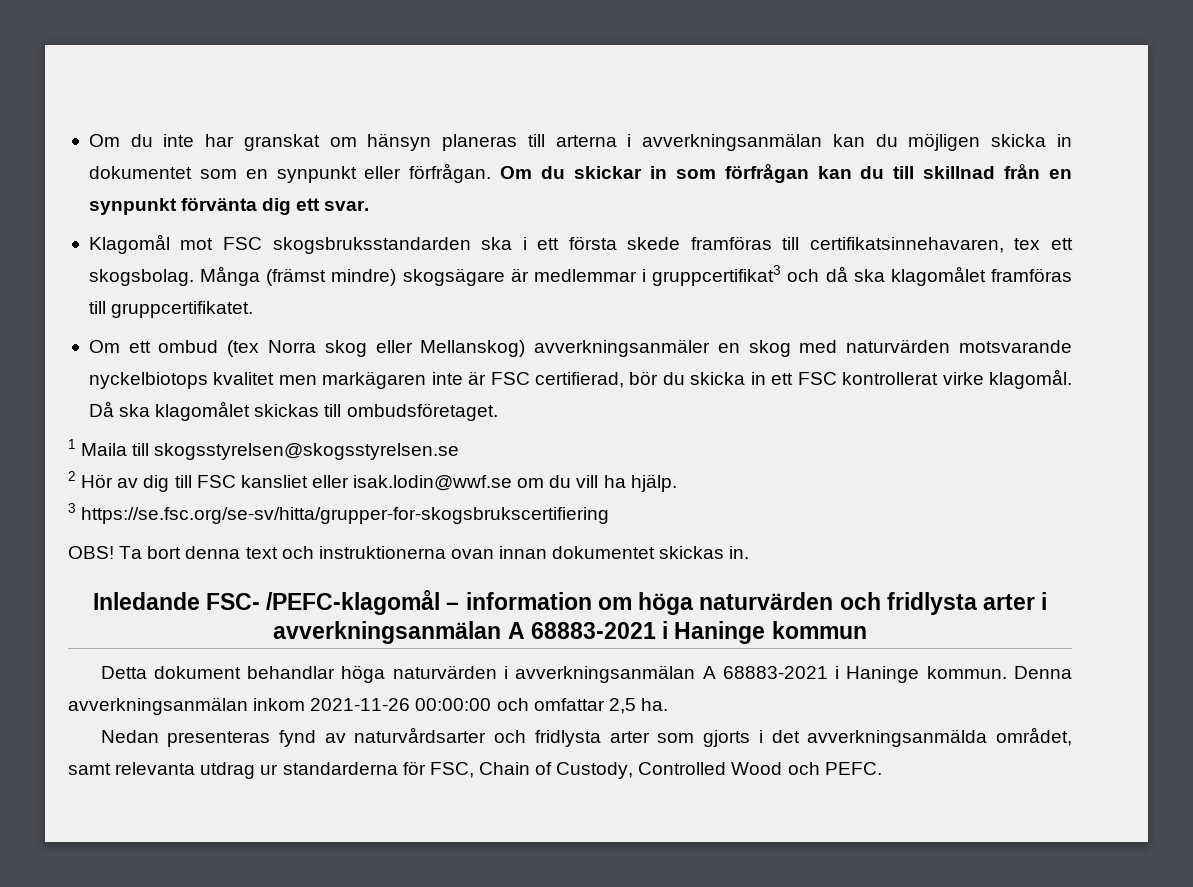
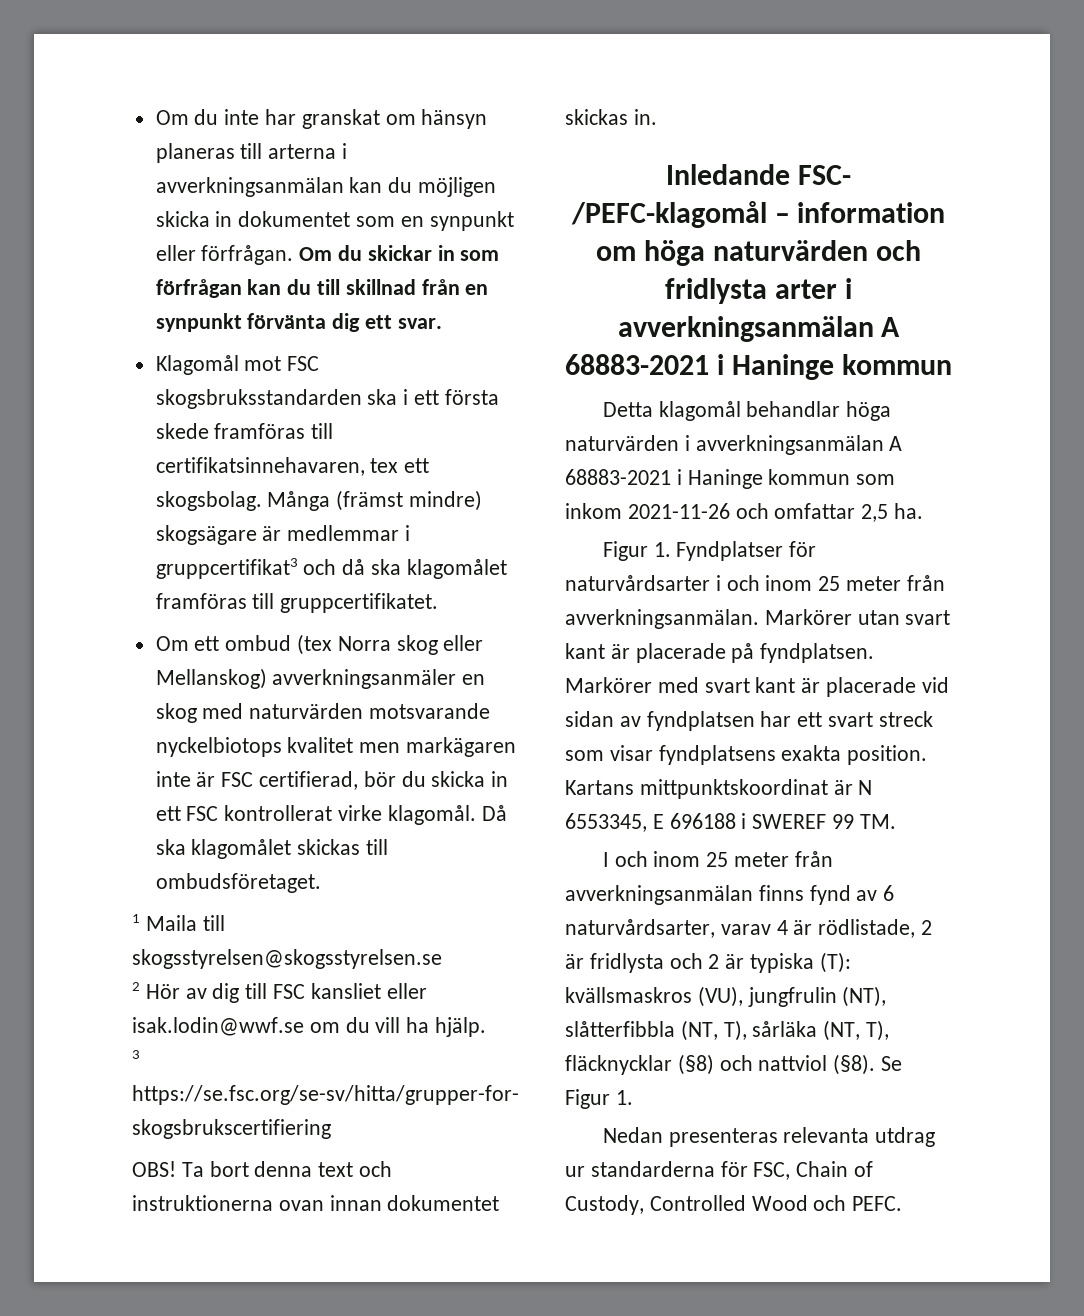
[153,666,241,679] dokument -> [658,401,741,421] klagomål
[926,666,1073,679] [68,697,248,715] kommun. Denna avverkningsanmälan -> [768,469,896,485] kommun som
[415,698,492,711] 00:00:00 -> (730, 511) none
[100,727,1073,747] [68,763,111,775] Nedan presenteras fynd av naturvårdsarter och fridlysta arter som gjorts i det avverkningsanmälda området, samt -> [602,541,817,561] [565,575,945,591] [565,609,951,629] [565,643,875,663] [565,677,949,697] [565,711,933,731] [565,745,928,765] [565,779,873,799] [565,813,896,832] [602,851,833,867] [565,885,895,905] [565,919,933,938] [565,952,851,973] [565,986,887,1007] [565,1020,890,1041] [565,1054,903,1075] [565,1089,633,1109] [602,1127,778,1147] Figur 1. Fyndplatser för naturvårdsarter i och inom 25 meter från avverkningsanmälan. Markörer utan svart kant är placerade på fyndplatsen. Markörer med svart kant är placerade vid sidan av fyndplatsen har ett svart streck som visar fyndplatsens exakta position. Kartans mittpunktskoordinat är N 6553345, E 696188 i SWEREF 99 TM. // I och inom 25 meter från avverkningsanmälan finns fynd av 6 naturvårdsarter, varav 4 är rödlistade, 2 är fridlysta och 2 är typiska (T): kvällsmaskros (VU), jungfrulin (NT), slåtterfibbla (NT, T), sårläka (NT, T), fläcknycklar (§8) och nattviol (§8). Se Figur 1. // Nedan presenteras

